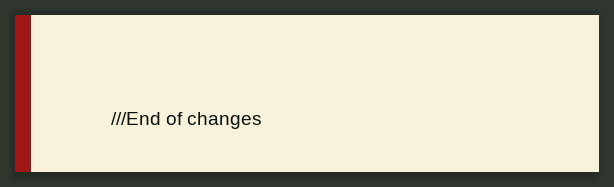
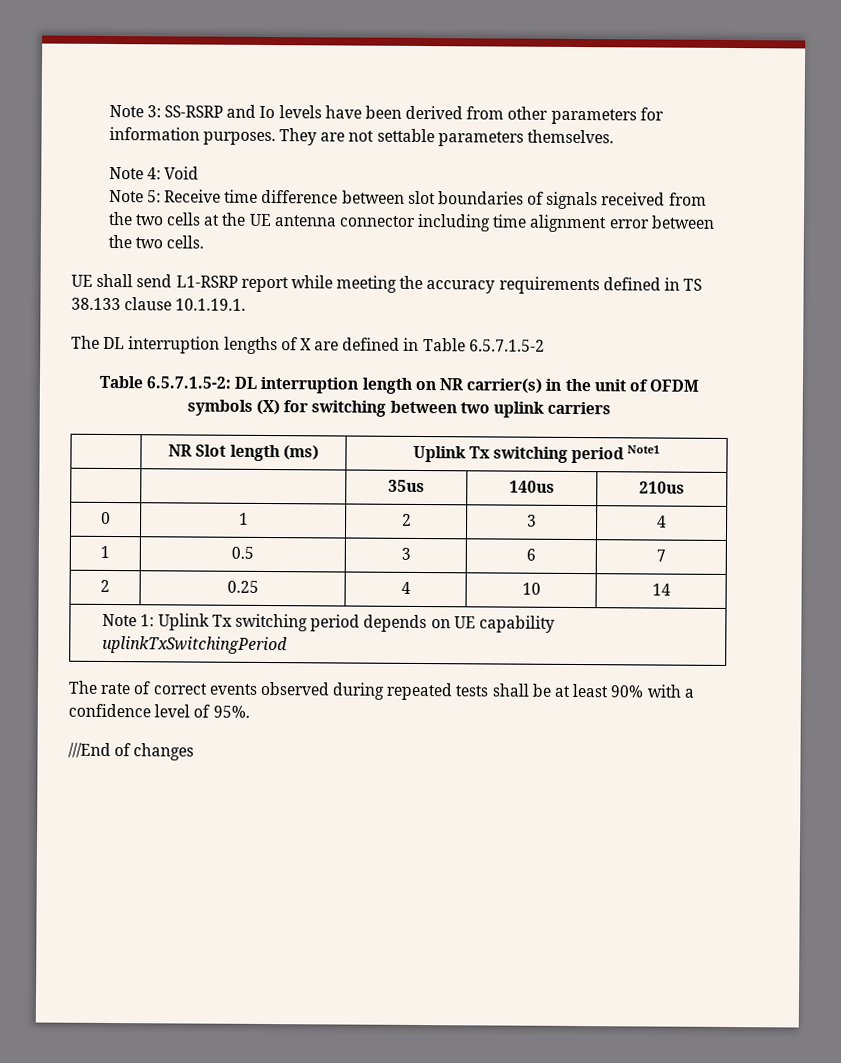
(111, 118) none -> [108,104,664,125] [108,126,614,147] [108,166,199,180] [108,189,707,210] [107,211,715,233] [107,234,204,249] [71,273,703,295] [71,297,247,311] [71,335,545,355] [98,375,700,394] [186,399,612,418] [168,444,319,462] [412,445,661,464] [388,479,425,493] [509,480,555,493] [639,481,685,494] [101,511,111,524] [238,512,249,525] [401,513,412,526] [527,514,537,527] [657,515,667,528] [100,545,110,558] [231,546,254,559] [400,547,411,560] [526,548,536,561] [656,549,666,562] [100,579,110,592] [226,580,259,593] [400,581,411,594] [521,582,541,595] [651,583,671,596] [102,613,555,633] [102,635,289,655] [68,680,694,701] [68,703,250,718] Note 3: SS-RSRP and Io levels have been derived from other parameters for information purposes. They are not settable parameters themselves. // Note 4: Void // Note 5: Receive time difference between slot boundaries of signals received from the two cells at the UE antenna connector including time alignment error between the two cells. // UE shall send L1-RSRP report while meeting the accuracy requirements defined in TS 38.133 clause 10.1.19.1. // The DL interruption lengths of X are defined in Table 6.5.7.1.5-2 // Table 6.5.7.1.5-2: DL interruption length on NR carrier(s) in the unit of OFDM symbols (X) for switching between two uplink carriers // | NR Slot length (ms) | Uplink Tx switching period Note1 // | | 35us | 140us | 210us // 0 | 1 | 2 | 3 | 4 // 1 | 0.5 | 3 | 6 | 7 // 2 | 0.25 | 4 | 10 | 14 // Note 1: Uplink Tx switching period depends on UE capability uplinkTxSwitchingPeriod // The rate of correct events observed during repeated tests shall be at least 90% with a confidence level of 95%. //

